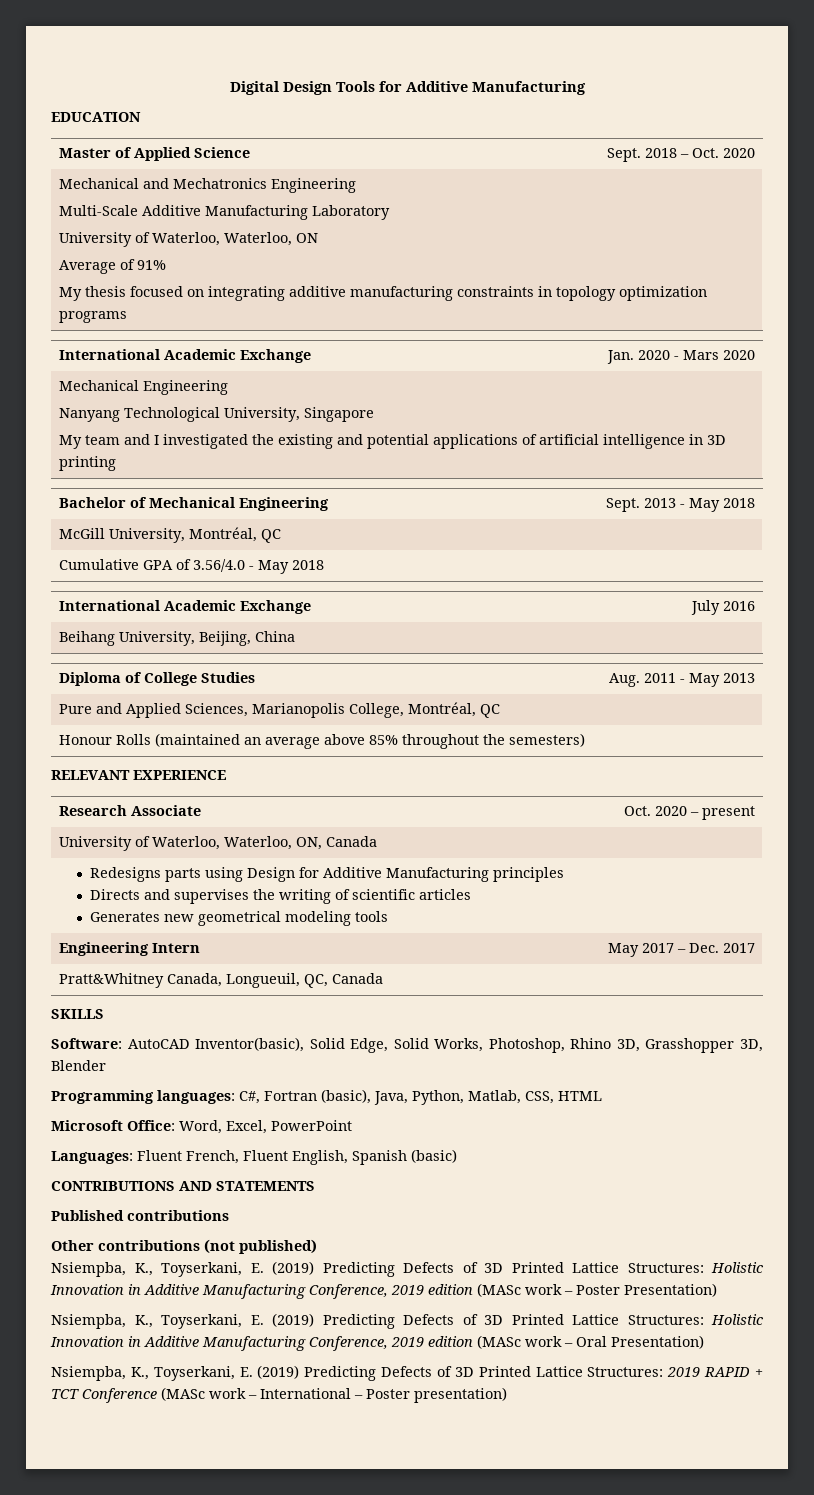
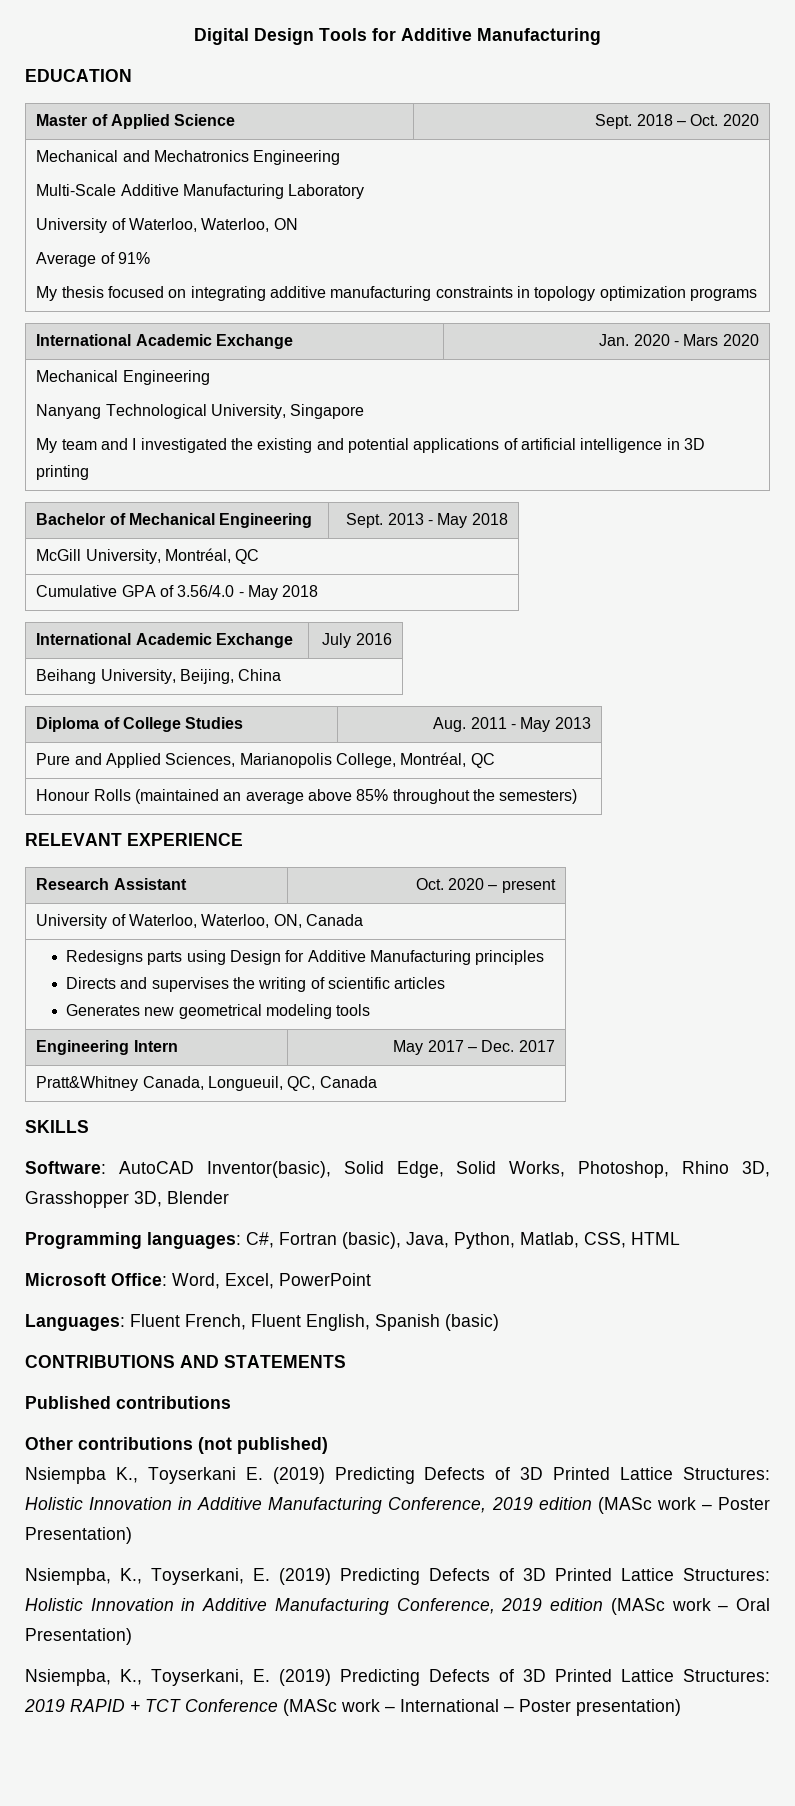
[131,805,202,816] Associate -> [113,878,187,890] Assistant
[51,1262,242,1277] Nsiempba, K., Toyserkani, -> [25,1467,236,1484] Nsiempba K., Toyserkani

